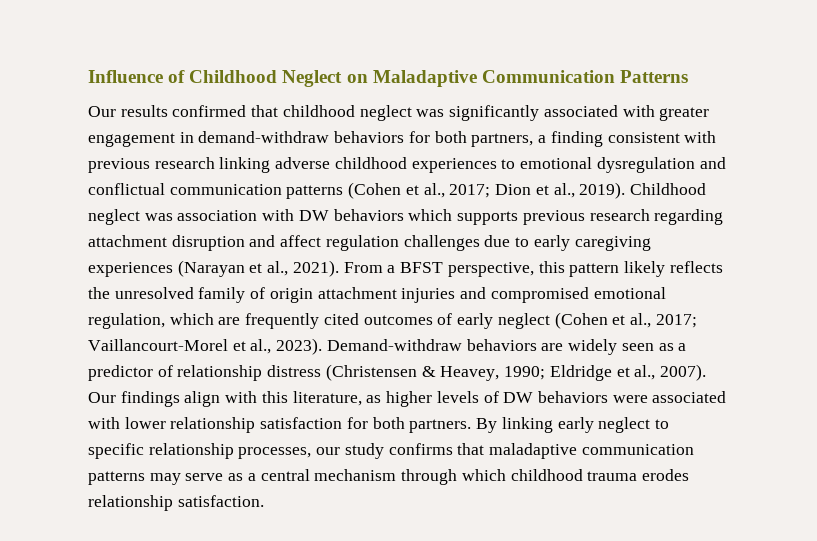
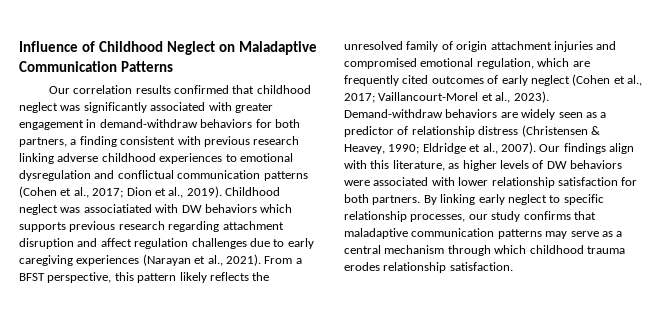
(116, 111) none -> [73,85,133,94] correlation
[177,210,258,221] association -> [83,204,152,213] associatiated

